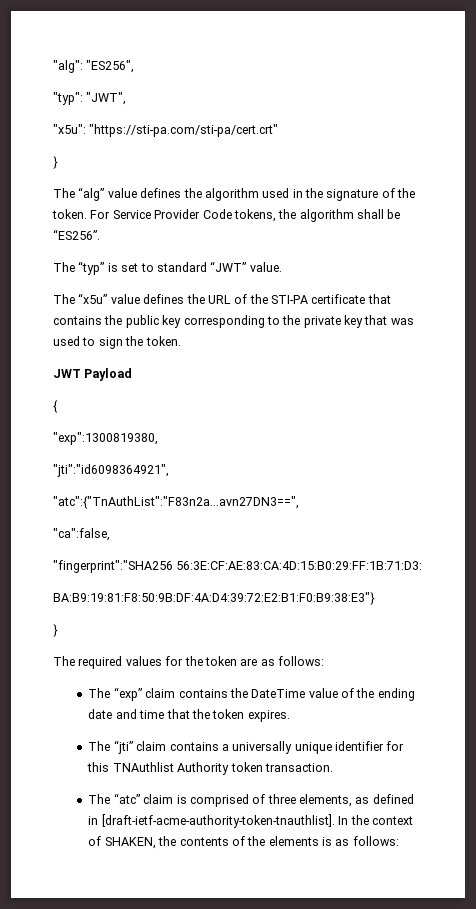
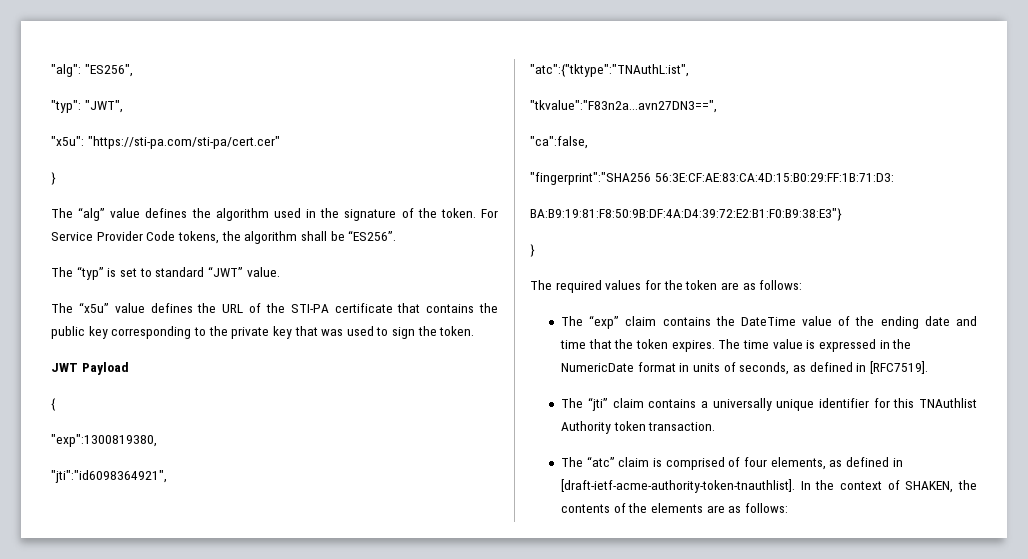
[89,124,279,137] "https://sti-pa.com/sti-pa/cert.crt" -> [87,136,280,149] "https://sti-pa.com/sti-pa/cert.cer"
[53,496,299,509] "atc":{"TnAuthList":"F83n2a...avn27DN3==", -> [530,64,689,77] [530,100,717,113] "atc":{"tktype":"TNAuthL:ist", // "tkvalue":"F83n2a...avn27DN3==",
(290, 716) none -> [718,339,912,352] [561,361,928,375] The time value is expressed in the NumericDate format in units of seconds, as defined in [RFC7519].
[267,794,296,804] three -> [743,457,767,467] four
[322,837,333,846] is -> [706,505,725,513] are

